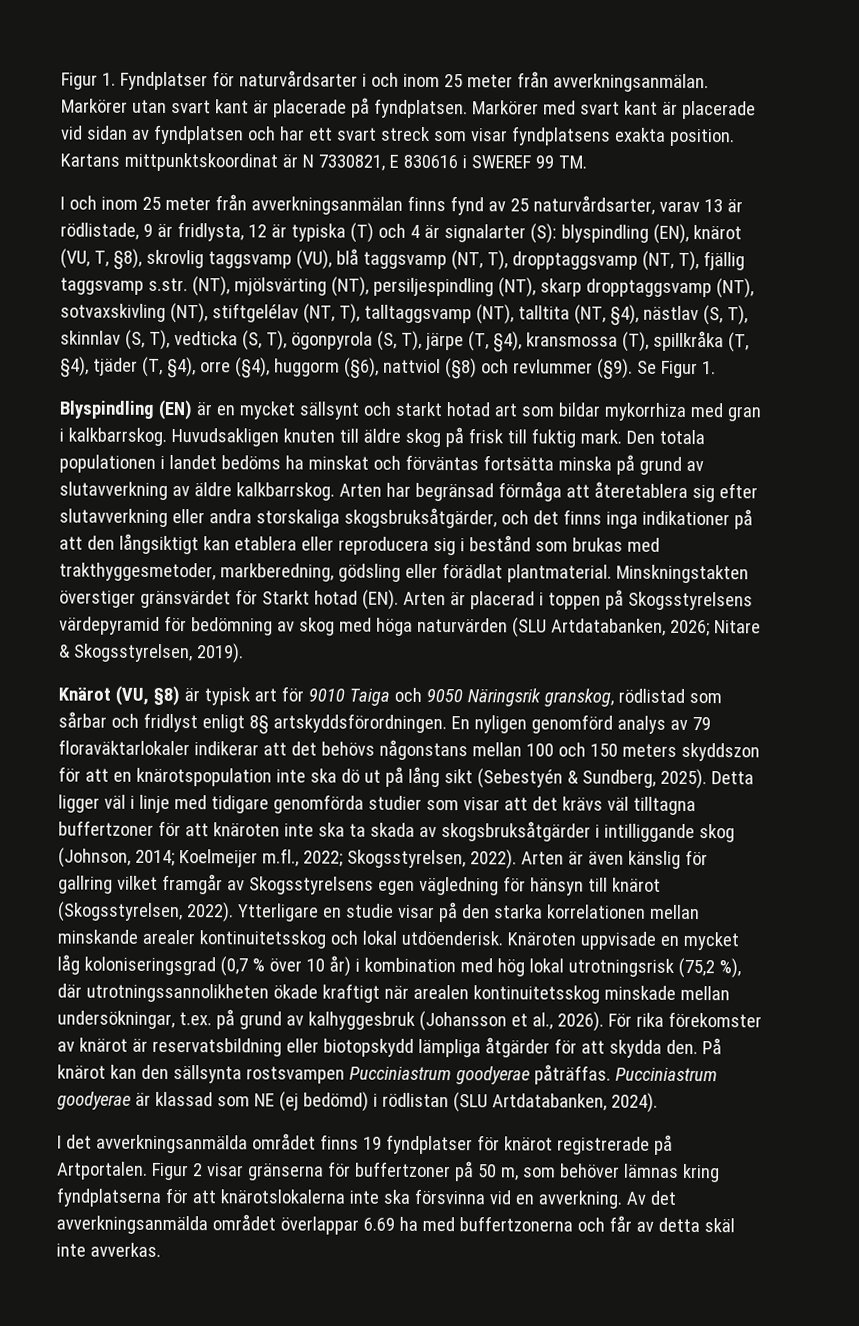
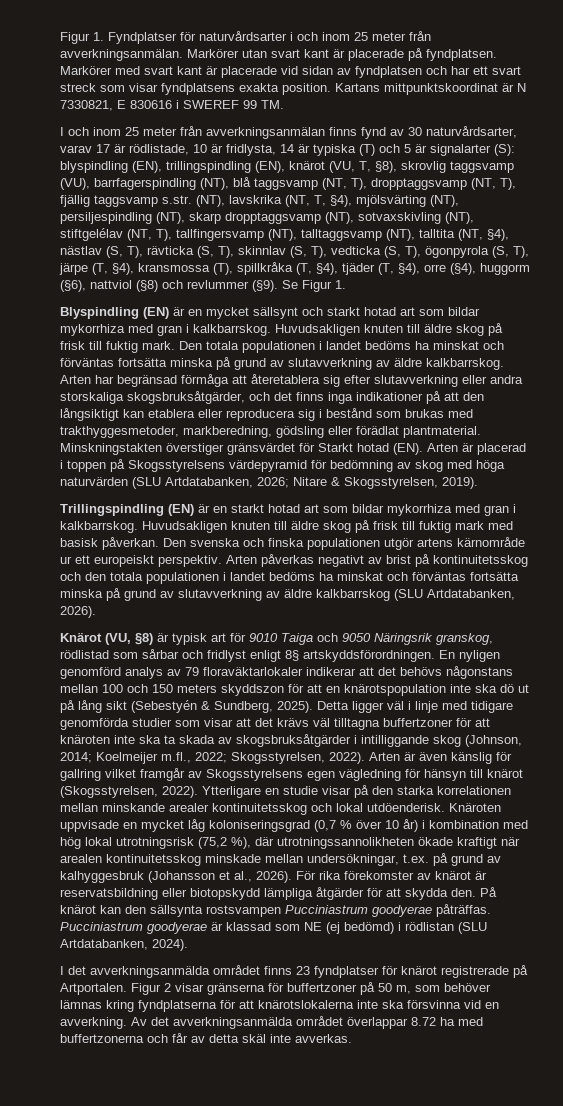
[509,198,529,212] 25 -> [408,127,422,136] 30
[703,199,723,213] 13 -> [96,144,110,153] 17
[142,223,153,237] 9 -> [193,144,207,153] 10
[247,224,267,238] 12 -> [280,144,294,153] 14
[409,224,420,238] 4 -> [404,144,411,153] 5
(689, 233) none -> [166,161,285,173] trillingspindling (EN),
(332, 259) none -> [94,178,229,190] barrfagerspindling (NT),
(230, 286) none -> [229,195,352,207] lavskrika (NT, T, §4),
(360, 313) none -> [176,229,297,241] tallfingersvamp (NT),
(748, 315) none -> [147,246,234,258] rävticka (S, T),
(244, 653) none -> [60,504,516,516] [60,520,513,533] [60,537,525,550] [60,554,528,567] [60,572,519,584] [60,588,515,601] [60,606,96,618] // Trillingspindling (EN) är en starkt hotad art som bildar mykorrhiza med gran i kalkbarrskog. Huvudsakligen knuten till äldre skog på frisk till fuktig mark med basisk påverkan. Den svenska och finska populationen utgör artens kärnområde ur ett europeiskt perspektiv. Arten påverkas negativt av brist på kontinuitetsskog och den totala populationen i landet bedöms ha minskat och förväntas fortsätta minska på grund av slutavverkning av äldre kalkbarrskog (SLU Artdatabanken, 2026).
[362,1136,382,1150] 19 -> [296,966,310,975] 23
[362,1217,395,1231] 6.69 -> [411,1017,436,1026] 8.72

